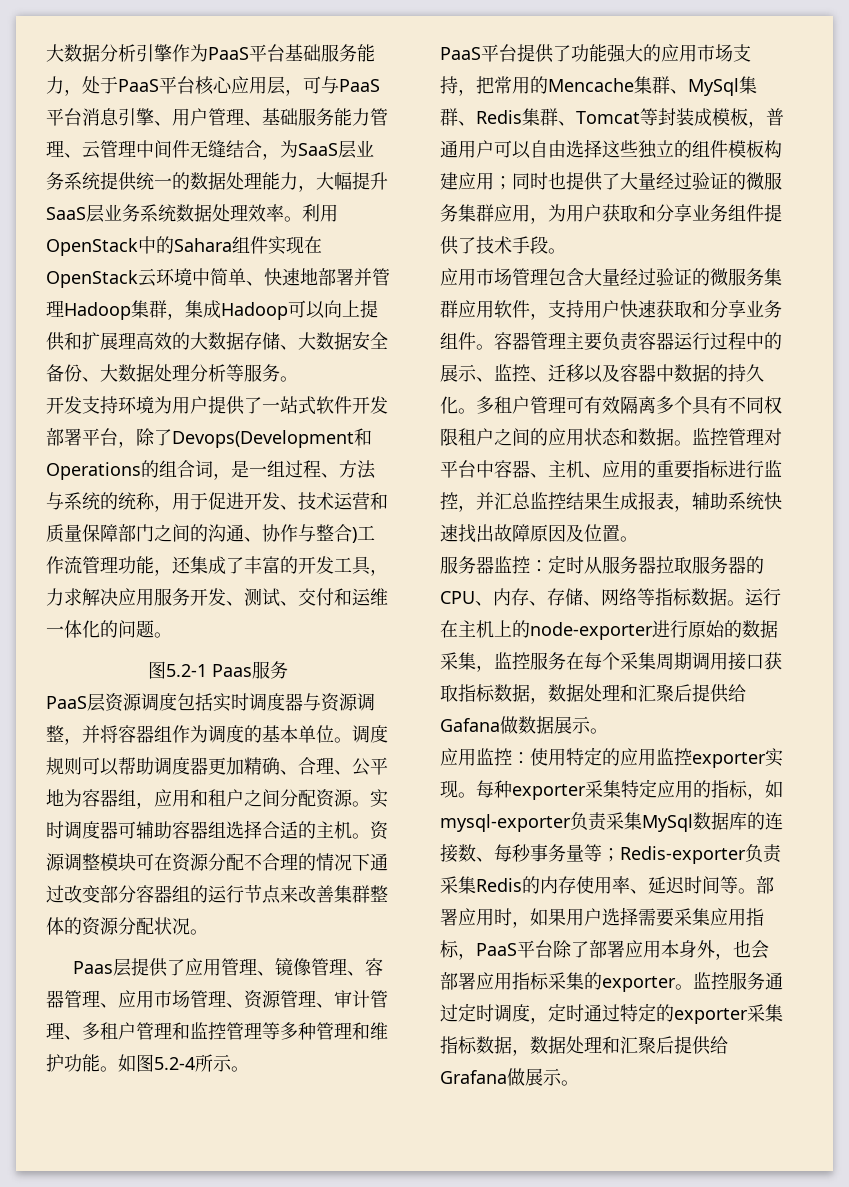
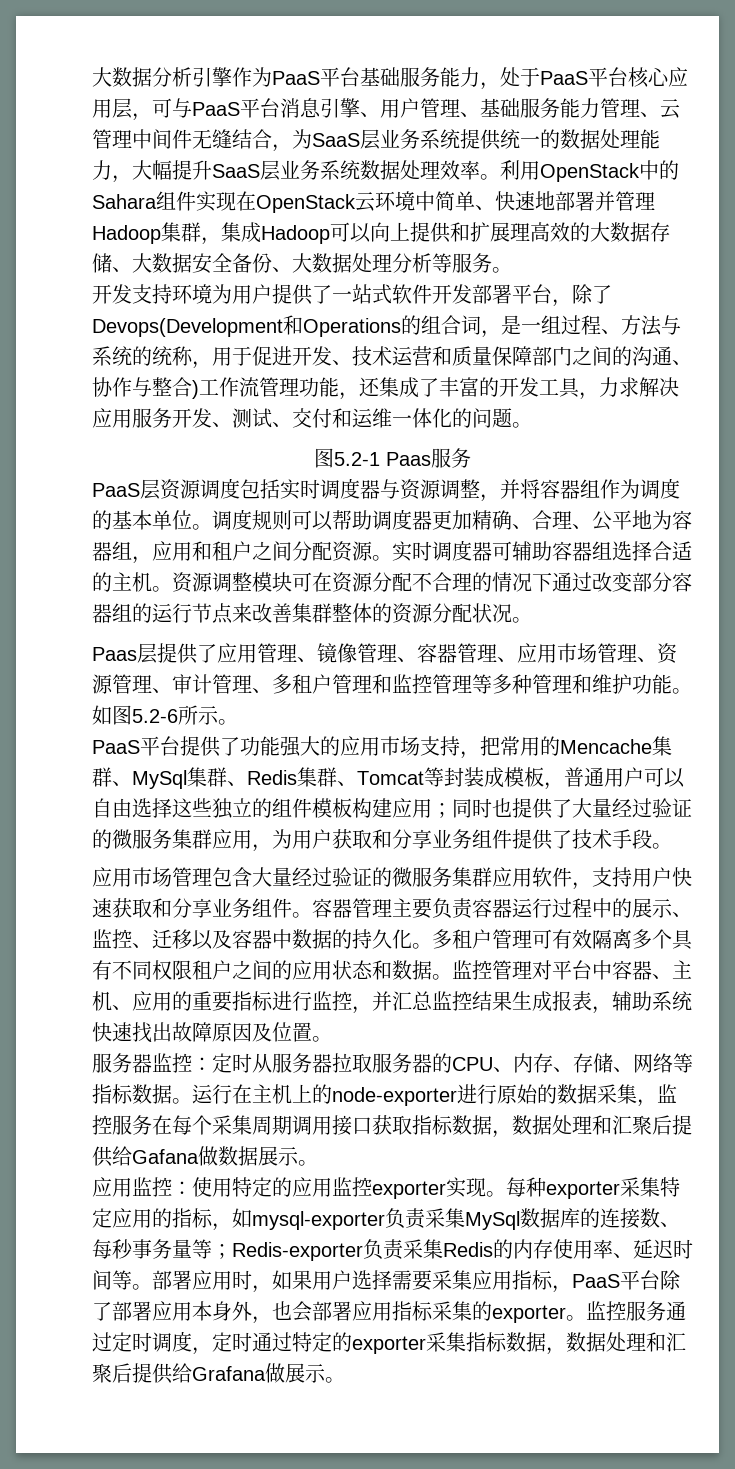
[154,1057,195,1070] 5.2-4 -> [132,709,178,723] 5.2-6

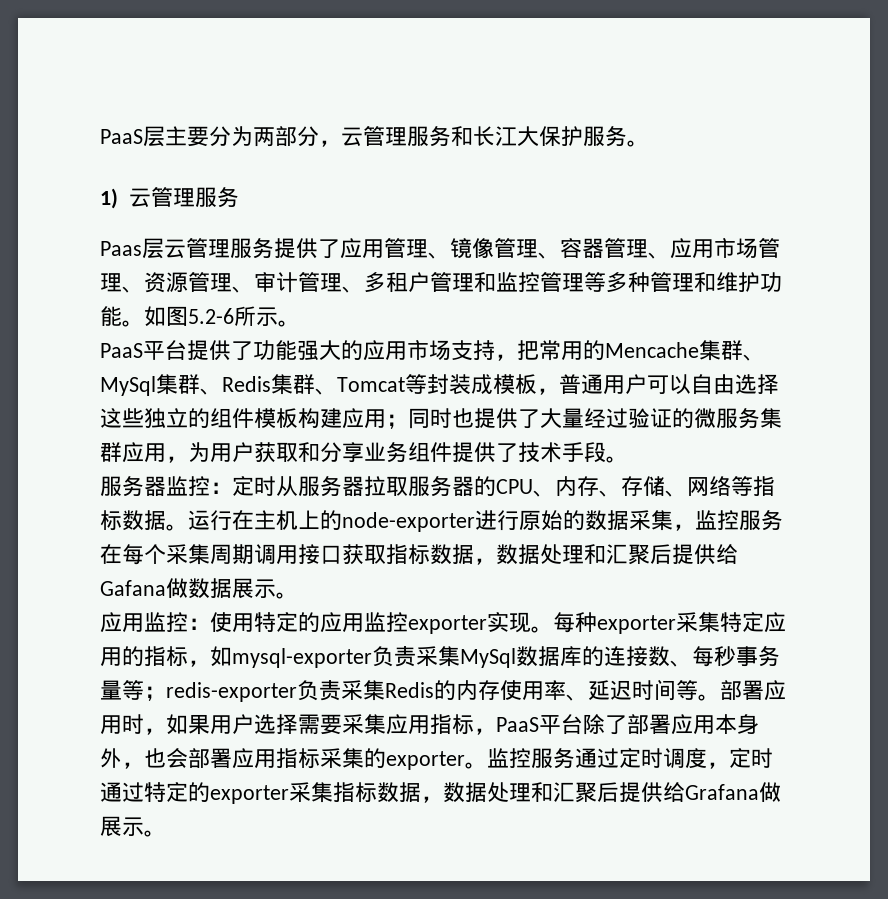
[92,67,688,90] [92,98,680,121] [92,129,660,152] [92,160,679,183] [92,191,655,213] [92,222,670,245] [92,253,512,274] [92,284,612,307] [92,315,681,338] [92,346,692,369] [92,377,679,400] [92,408,532,428] [314,448,471,468] [92,478,680,502] [92,509,692,531] [92,540,692,564] [92,572,692,593] [92,603,532,624] 大数据分析引擎作为PaaS平台基础服务能力，处于PaaS平台核心应用层，可与PaaS平台消息引擎、用户管理、基础服务能力管理、云管理中间件无缝结合，为SaaS层业务系统提供统一的数据处理能力，大幅提升SaaS层业务系统数据处理效率。利用OpenStack中的Sahara组件实现在OpenStack云环境中简单、快速地部署并管理Hadoop集群，集成Hadoop可以向上提供和扩展理高效的大数据存储、大数据安全备份、大数据处理分析等服务。 // 开发支持环境为用户提供了一站式软件开发部署平台，除了Devops(Development和Operations的组合词，是一组过程、方法与系统的统称，用于促进开发、技术运营和质量保障部门之间的沟通、协作与整合)工作流管理功能，还集成了丰富的开发工具，力求解决应用服务开发、测试、交付和运维一体化的问题。 // 图5.2-1 Paas服务 // PaaS层资源调度包括实时调度器与资源调整，并将容器组作为调度的基本单位。调度规则可以帮助调度器更加精确、合理、公平地为容器组，应用和租户之间分配资源。实时调度器可辅助容器组选择合适的主机。资源调整模块可在资源分配不合理的情况下通过改变部分容器组的运行节点来改善集群整体的资源分配状况。 -> [100,126,649,147] [100,187,239,209] PaaS层主要分为两部分，云管理服务和长江大保护服务。 // 1)云管理服务
(157, 653) none -> [164,238,274,259] 云管理服务
[92,867,692,890] [92,898,692,919] [92,929,693,950] [92,960,692,980] [92,991,692,1014] [92,1022,332,1043] // 应用市场管理包含大量经过验证的微服务集群应用软件，支持用户快速获取和分享业务组件。容器管理主要负责容器运行过程中的展示、监控、迁移以及容器中数据的持久化。多租户管理可有效隔离多个具有不同权限租户之间的应用状态和数据。监控管理对平台中容器、主机、应用的重要指标进行监控，并汇总监控结果生成报表，辅助系统快速找出故障原因及位置。 -> (628, 459) none
[232,1242,363,1261] Redis-exporter -> [166,682,297,702] redis-exporter

